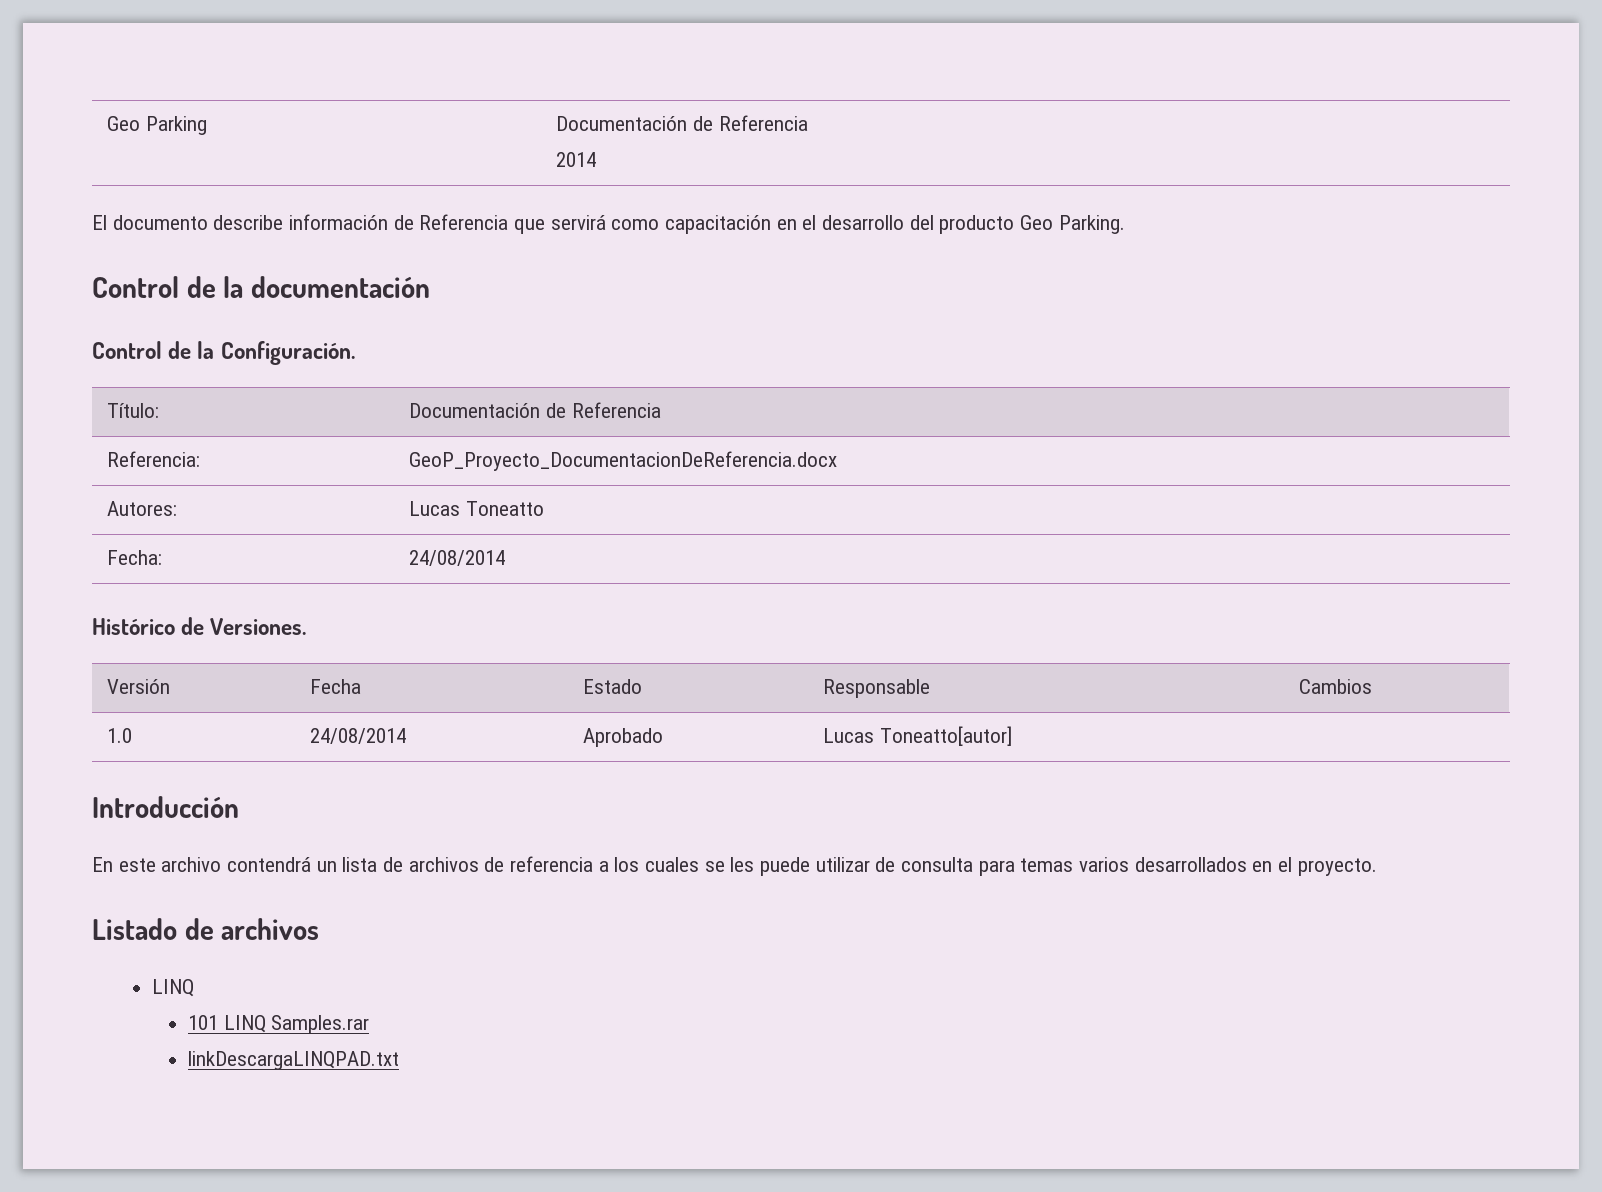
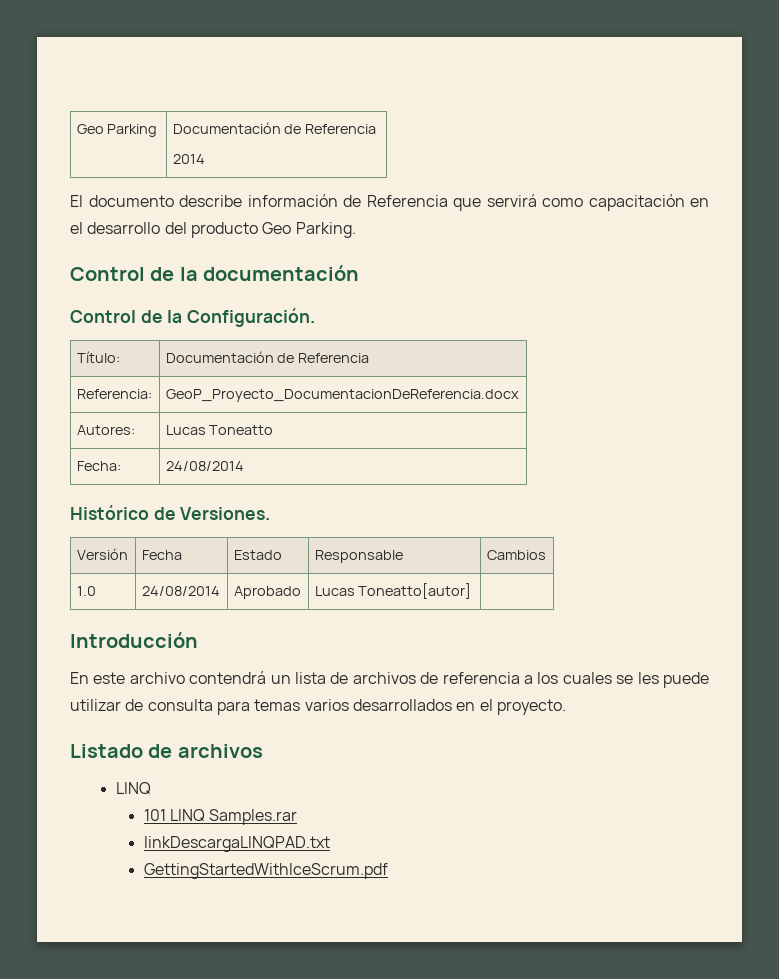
(400, 1060) none -> [143,863,388,879] // GettingStartedWithIceScrum.pdf

